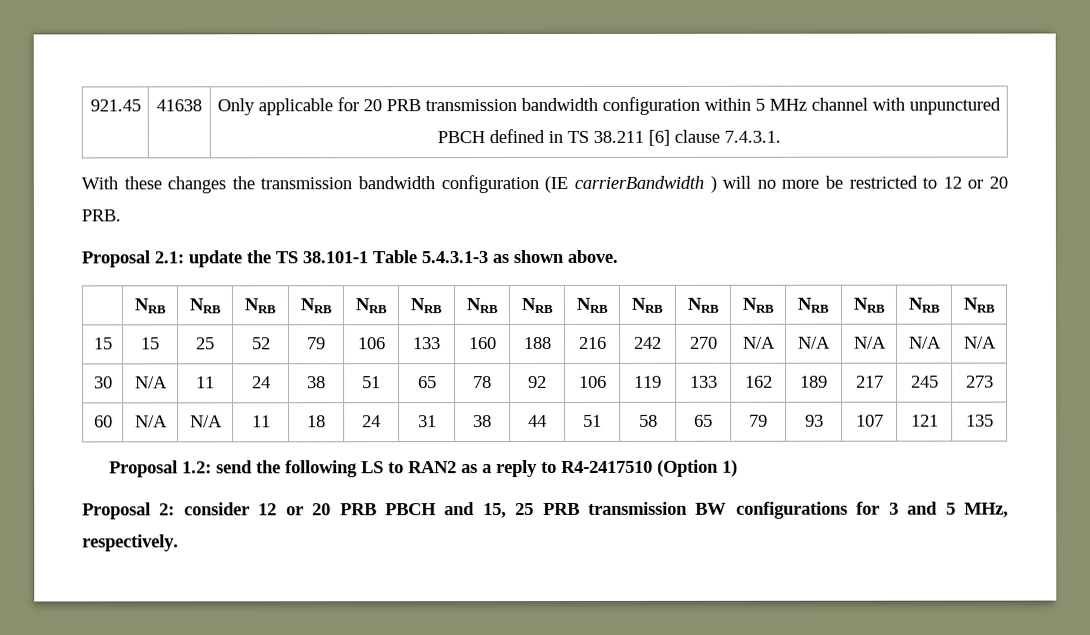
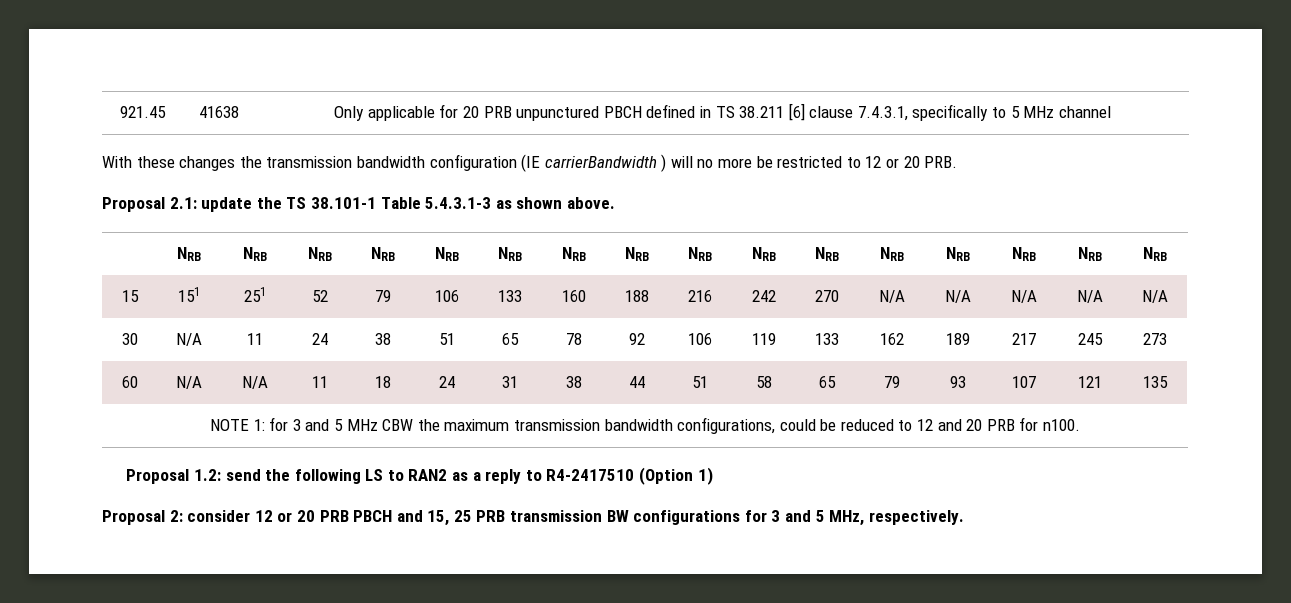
[425,96,905,115] transmission bandwidth configuration within 5 MHz channel with -> (512, 112) none
[723,130,781,143] 7.4.3.1. -> [857,104,1111,121] 7.4.3.1, specifically to 5 MHz channel
[141,337,160,350] [196,337,215,350] 15 | 25 -> [178,287,200,302] [243,287,266,302] 151 | 251
(994, 420) none -> [210,417,1080,434] // NOTE 1: for 3 and 5 MHz CBW the maximum transmission bandwidth configurations, could be reduced to 12 and 20 PRB for n100.

